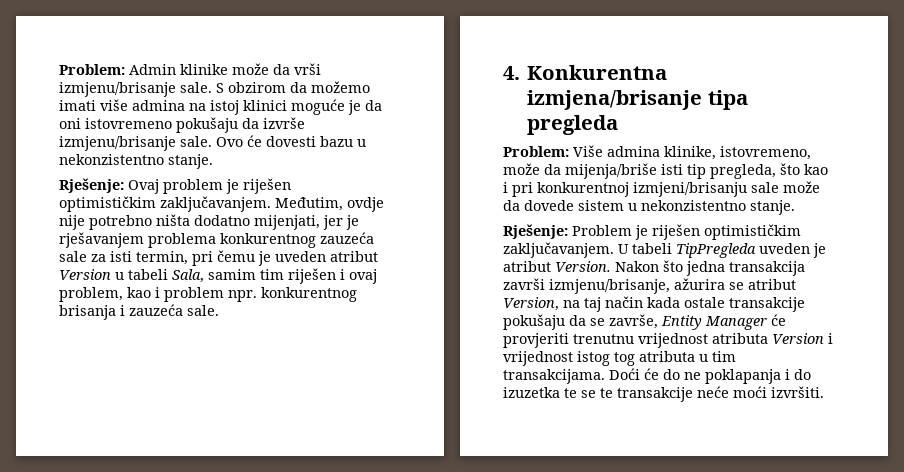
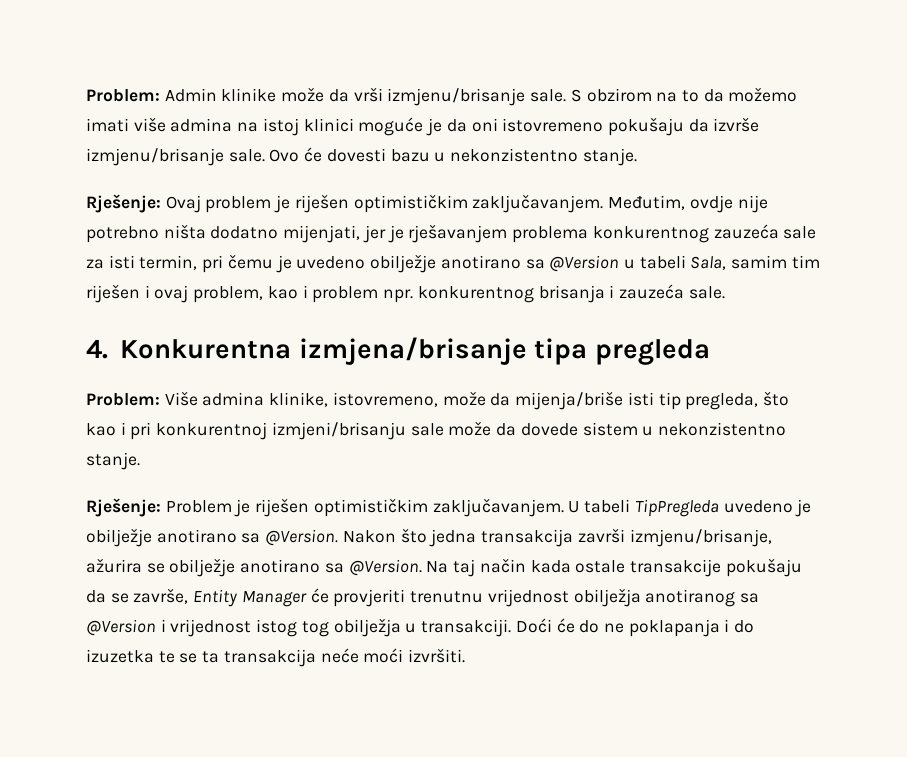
(286, 87) none -> [656,90,699,102] na to
[275,251,378,262] [59,269,111,280] uveden atribut Version -> [296,254,620,273] uvedeno obilježje anotirano sa @Version
[759,243,826,258] [503,261,611,272] uveden je atribut Version. -> [723,499,812,517] [86,528,339,547] uvedeno je obilježje anotirano sa @Version.
[748,279,796,290] [503,297,580,311] atribut Version, na -> [169,558,449,577] obilježje anotirano sa @Version. Na
[712,333,833,344] [503,351,736,366] [503,369,605,384] atributa Version i vrijednost istog tog atributa u tim transakcijama. -> [573,588,759,607] [86,618,512,637] obilježja anotiranog sa @Version i vrijednost istog tog obilježja u transakciji.
[600,387,693,402] te transakcije -> [202,649,316,667] ta transakcija

